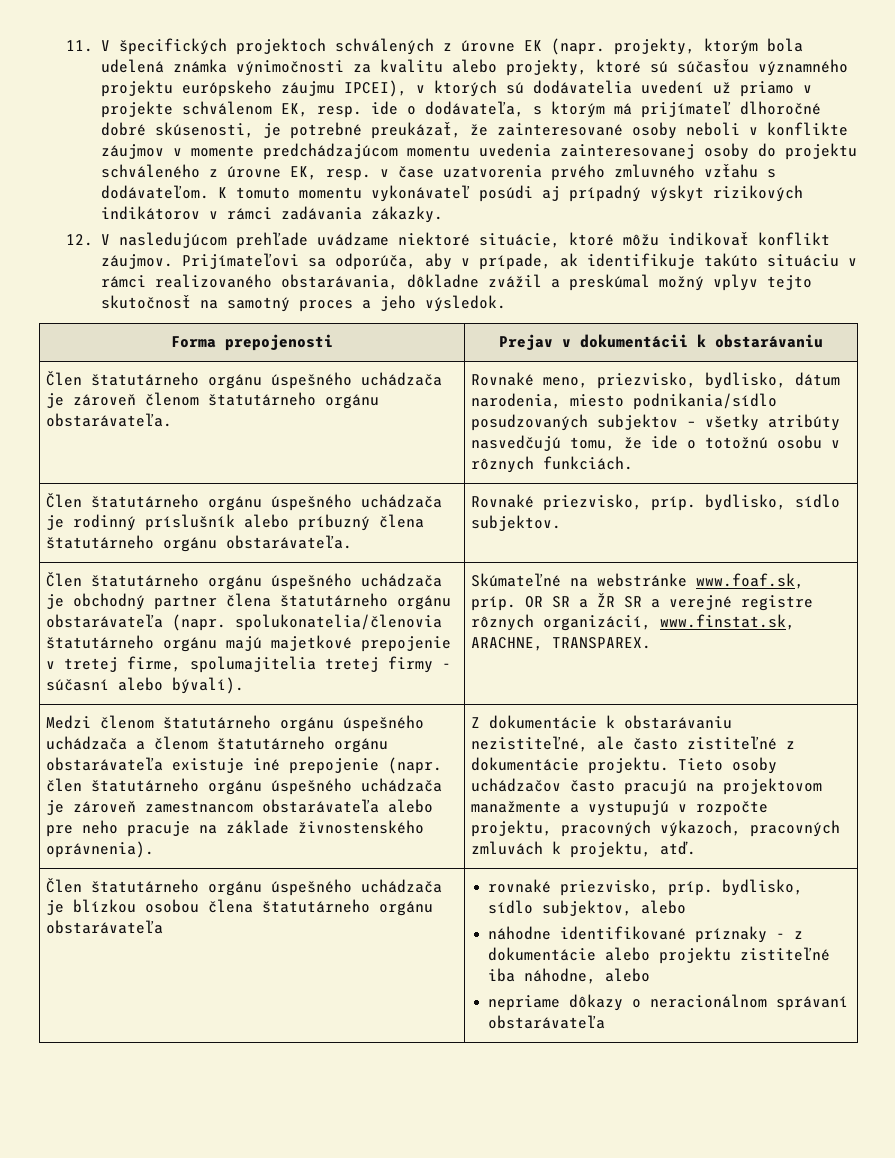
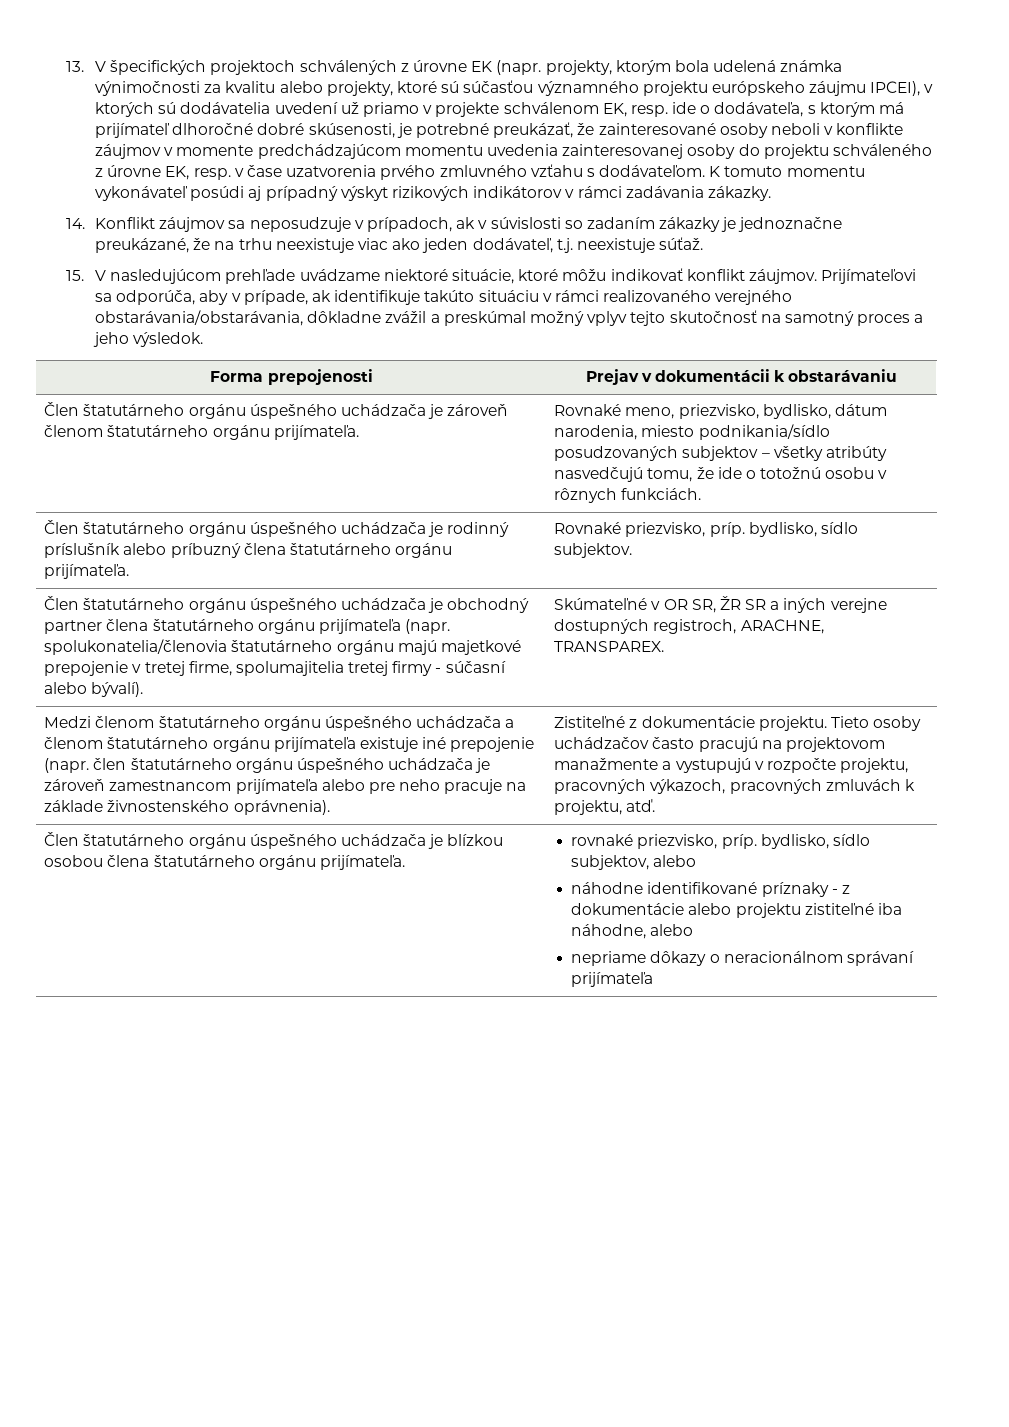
[66,40,94,52] 11. -> [65,61,84,72] 13.
[66,234,94,246] 12. -> [65,217,843,232] [95,237,704,253] [65,270,84,281] 14. Konflikt záujmov sa neposudzuje v prípadoch, ak v súvislosti so zadaním zákazky je jednoznačne preukázané, že na trhu neexistuje viac ako jeden dodávateľ, t.j. neexistuje súťaž. // 15.
[281,274,399,290] obstarávania, -> [715,290,793,305] [95,310,304,326] verejného obstarávania/obstarávania,
[45,413,172,427] obstarávateľa. -> [273,425,359,440] prijímateľa.
[225,535,352,549] obstarávateľa. -> [44,564,130,579] prijímateľa.
[45,614,163,628] obstarávateľa -> [318,619,401,634] prijímateľa
[569,573,804,589] [470,593,813,611] [470,614,795,631] na webstránke www.foaf.sk, príp. OR SR a ŽR SR a verejné registre rôznych organizácií, www.finstat.sk, -> [651,596,887,613] [554,619,737,634] v OR SR, ŽR SR a iných verejne dostupných registroch,
[45,757,163,771] obstarávateľa -> [273,737,356,752] prijímateľa
[261,799,379,813] obstarávateľa -> [235,779,318,794] prijímateľa
[470,715,732,729] [470,736,777,752] Z dokumentácie k obstarávaniu nezistiteľné, ale často zistiteľné -> [554,716,626,728] Zistiteľné
[45,920,163,934] obstarávateľa -> [319,855,405,870] prijímateľa.
[487,1015,605,1029] obstarávateľa -> [571,972,654,987] prijímateľa

